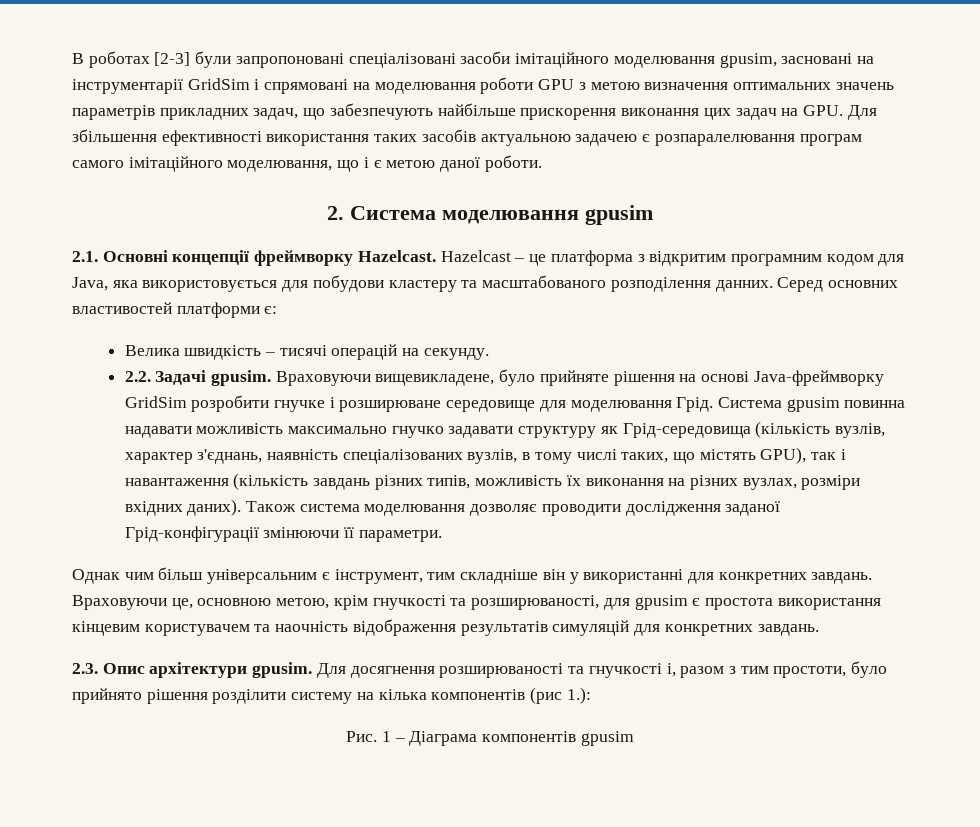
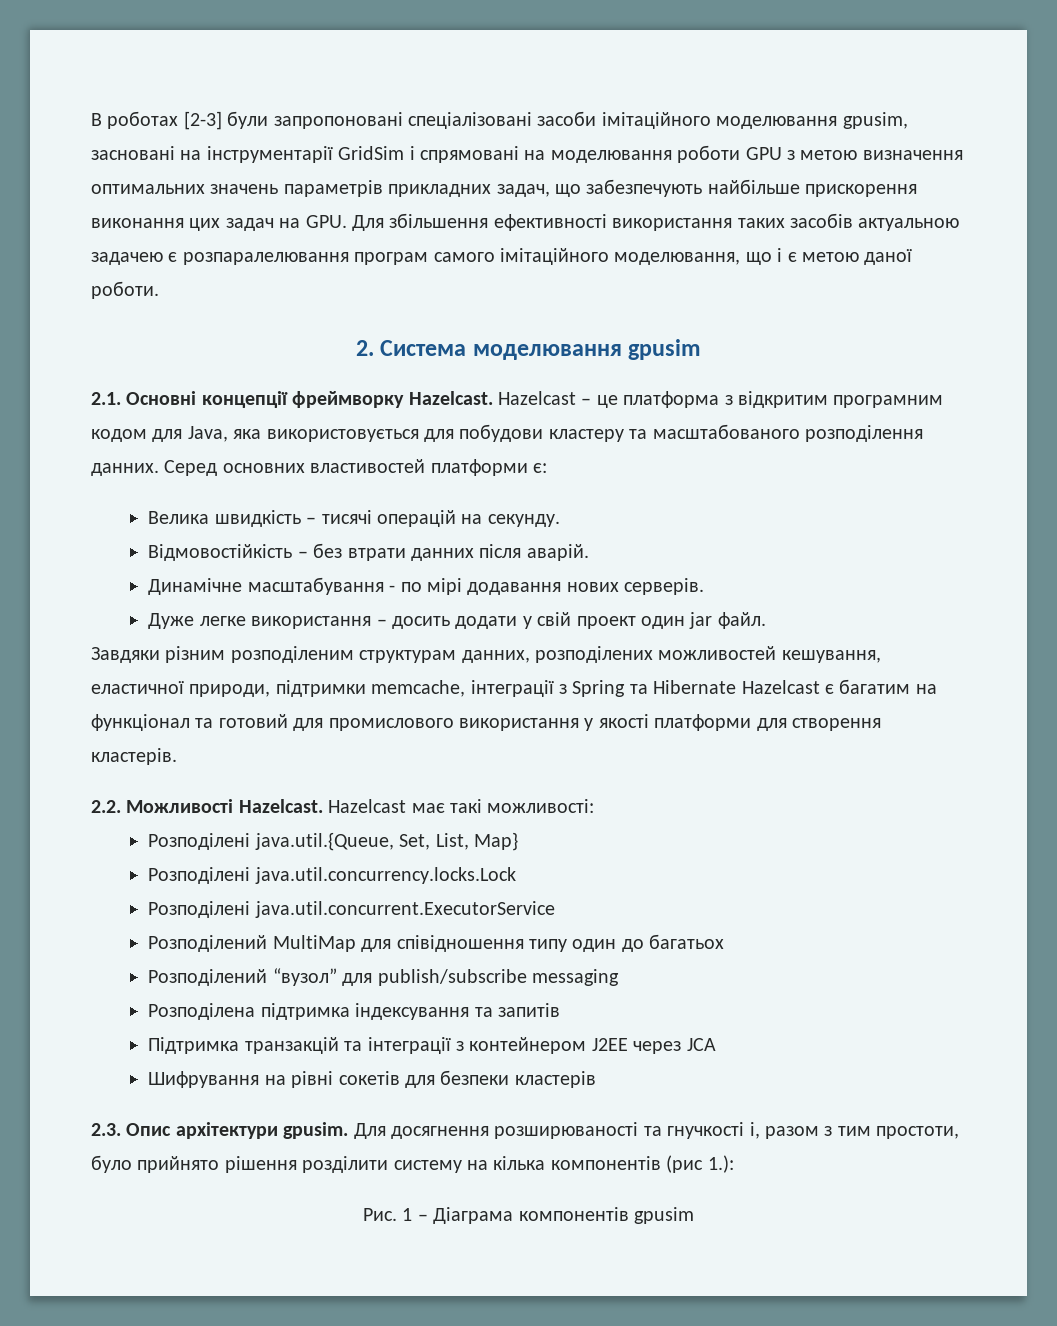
[124,369,884,386] [124,395,906,412] [124,421,886,438] [124,447,846,464] [124,473,861,490] [124,499,781,516] [124,526,442,542] [72,567,873,584] [72,595,881,610] [72,619,819,636] 2.2. Задачі gpusim. Враховуючи вищевикладене, було прийняте рішення на основі Java-фреймворку GridSim розробити гнучке і розширюване середовище для моделювання Грід. Система gpusim повинна надавати можливість максимально гнучко задавати структуру як Грід-середовища (кількість вузлів, характер з'єднань, наявність спеціалізованих вузлів, в тому числі таких, що містять GPU), так і навантаження (кількість завдань різних типів, можливість їх виконання на різних вузлах, розміри вхідних даних). Також система моделювання дозволяє проводити дослідження заданої Грід-конфігурації змінюючи її параметри. // Однак чим більш універсальним є інструмент, тим складніше він у використанні для конкретних завдань. Враховуючи це, основною метою, крім гнучкості та розширюваності, для gpusim є простота використання кінцевим користувачем та наочність відображення результатів симуляцій для конкретних завдань. -> [148,543,589,561] [148,577,705,595] [148,612,766,629] [91,646,881,663] [91,679,937,697] [91,714,881,731] [91,748,177,765] [91,799,595,813] [148,832,519,851] [148,867,516,884] [148,901,555,918] [148,934,725,952] [148,968,620,986] [148,1003,561,1020] [148,1037,716,1054] [148,1070,596,1088] Відмовостійкість – без втрати данних після аварій. // Динамічне масштабування - по мірі додавання нових серверів. // Дуже легке використання – досить додати у свій проект один jar файл. // Завдяки різним розподіленим структурам данних, розподілених можливостей кешування, еластичної природи, підтримки memcache, інтеграції з Spring та Hibernate Hazelcast є багатим на функціонал та готовий для промислового використання у якості платформи для створення кластерів. // 2.2. Можливості Hazelcast. Hazelcast має такі можливості: // Розподілені java.util.{Queue, Set, List, Map} // Розподілені java.util.concurrency.locks.Lock // Розподілені java.util.concurrent.ExecutorService // Розподілений MultiMap для співідношення типу один до багатьох // Розподілений “вузол” для publish/subscribe messaging // Розподілена підтримка індексування та запитів // Підтримка транзакцій та інтеграції з контейнером J2EE через JCA // Шифрування на рівні сокетів для безпеки кластерів

